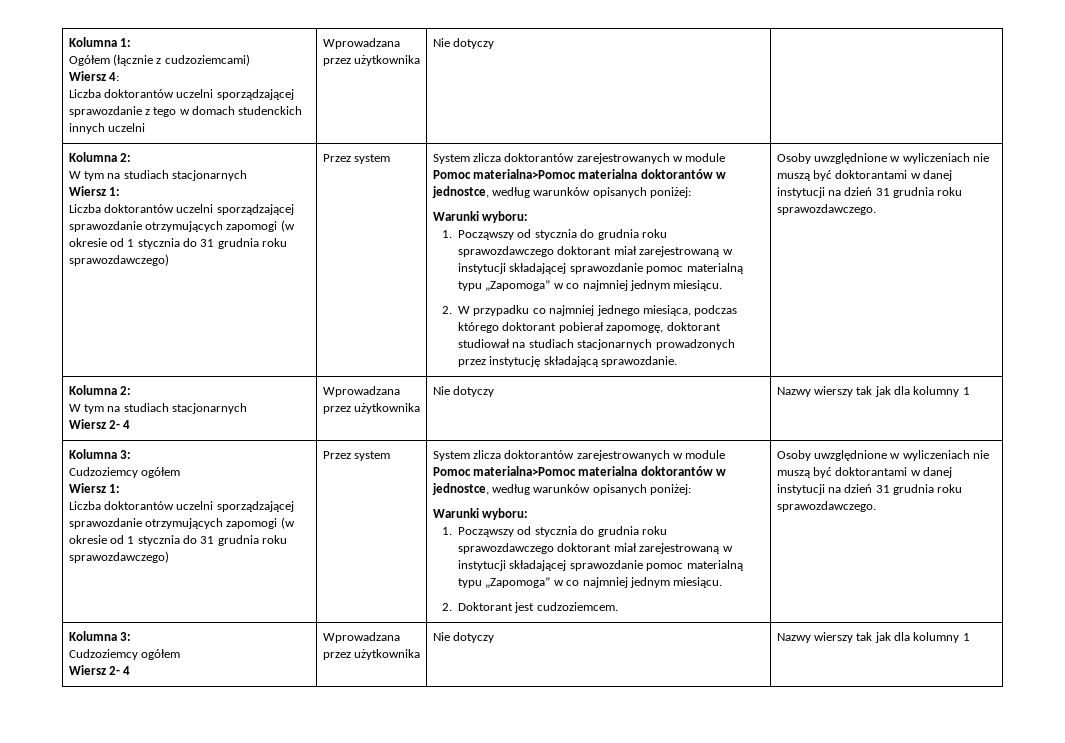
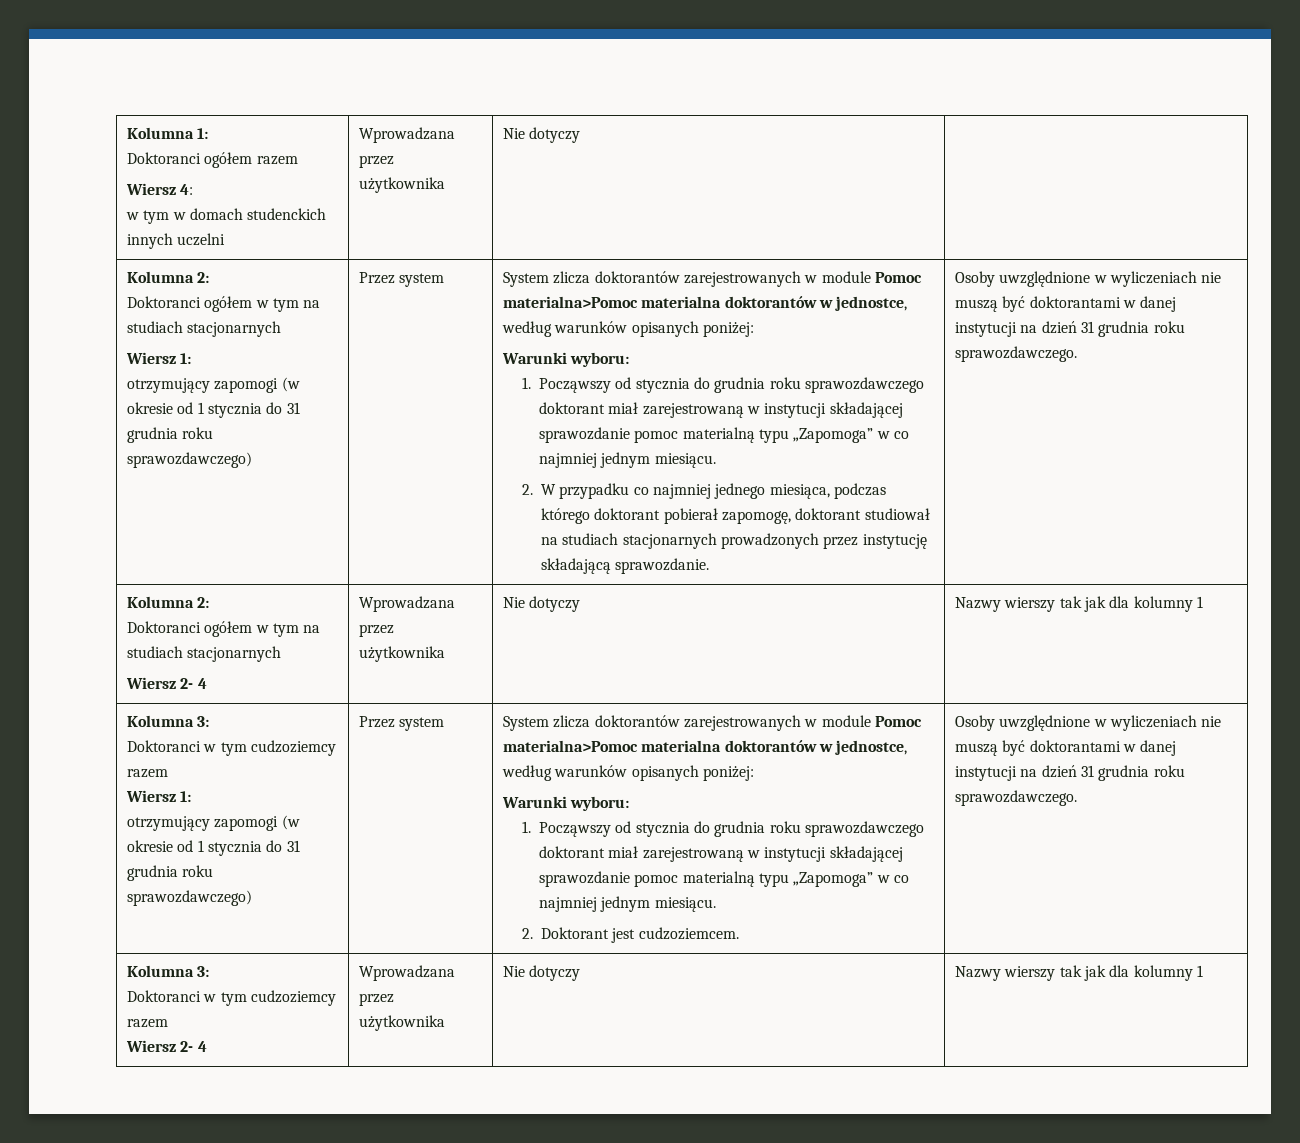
[68,54,250,66] [68,71,119,81] [68,89,294,100] [68,106,177,117] Ogółem (łącznie z cudzoziemcami) // Wiersz 4: // Liczba doktorantów uczelni sporządzającej sprawozdanie z tego -> [127,152,298,168] [126,183,194,195] [126,210,170,224] Doktoranci ogółem razem // Wiersz 4: // w tym
[68,171,81,179] W -> [127,296,269,312] Doktoranci ogółem w
[68,204,294,215] [68,221,223,232] Liczba doktorantów uczelni sporządzającej sprawozdanie otrzymujących -> [127,378,211,393] otrzymujący
[68,404,81,412] W -> [127,621,269,637] Doktoranci ogółem w
[68,467,180,478] [68,483,120,493] [68,501,294,512] [68,518,223,529] Cudzoziemcy ogółem // Wiersz 1: // Liczba doktorantów uczelni sporządzającej sprawozdanie otrzymujących -> [127,740,337,756] [127,769,169,778] [126,790,192,802] [127,816,211,831] Doktoranci w tym cudzoziemcy razem // Wiersz 1: // otrzymujący
[68,649,180,660] Cudzoziemcy ogółem -> [127,990,337,1006] [127,1019,169,1028] Doktoranci w tym cudzoziemcy razem

